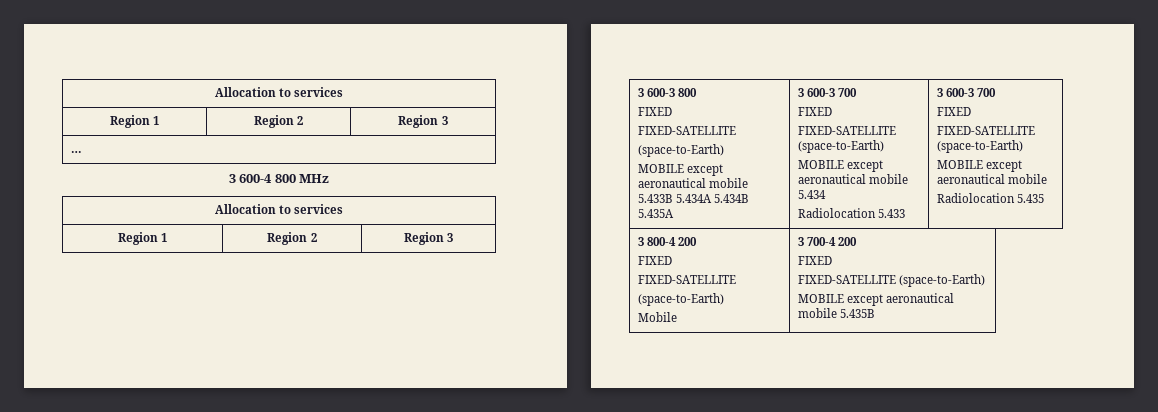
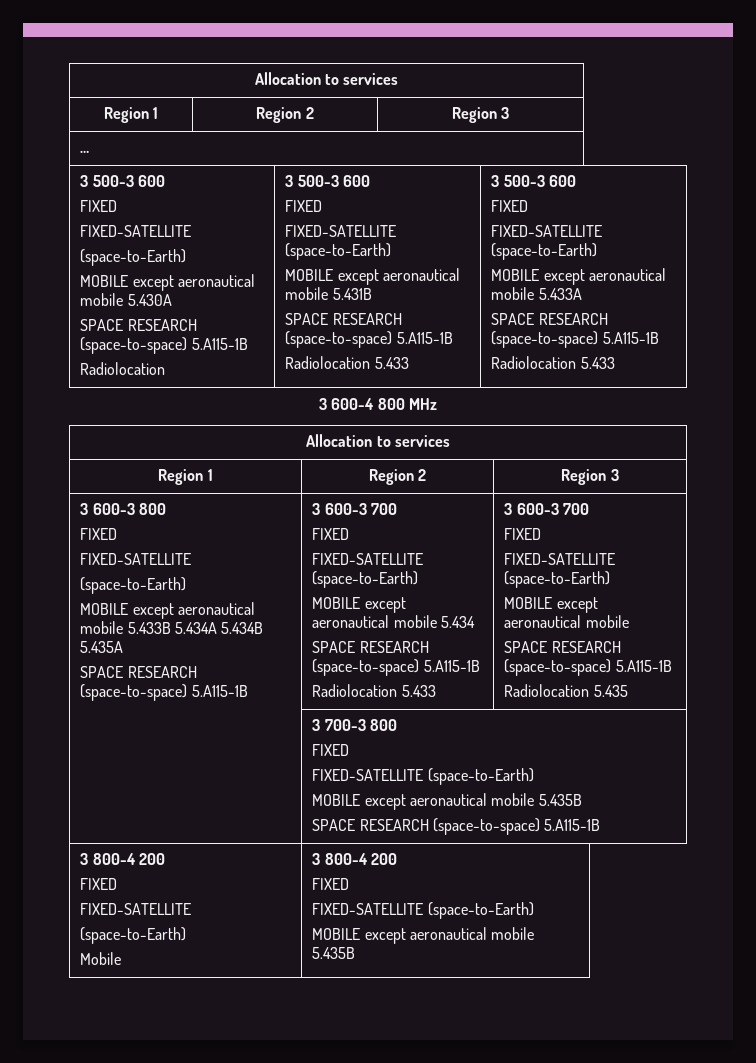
(81, 151) none -> [80,175,165,187] [80,200,118,212] [80,225,192,237] [80,249,187,266] [80,274,255,291] [80,293,172,306] [80,319,197,331] [80,337,248,354] [80,362,166,375] [285,175,370,187] [285,200,323,212] [285,225,397,237] [285,243,392,260] [285,268,460,285] [285,287,372,300] [285,313,402,325] [285,331,453,348] [285,356,409,369] [491,175,576,187] [491,200,529,212] [491,225,603,237] [491,243,598,260] [491,268,666,285] [491,287,582,300] [491,313,608,325] [491,331,659,348] [491,356,615,369] // 3 500-3 600 // FIXED // FIXED-SATELLITE // (space-to-Earth) // MOBILE except aeronautical mobile 5.430A // SPACE RESEARCH (space-to-space) 5.A115-1B // Radiolocation | 3 500-3 600 // FIXED // FIXED-SATELLITE (space-to-Earth) // MOBILE except aeronautical mobile 5.431B // SPACE RESEARCH (space-to-space) 5.A115-1B // Radiolocation 5.433 | 3 500-3 600 // FIXED // FIXED-SATELLITE (space-to-Earth) // MOBILE except aeronautical mobile 5.433A // SPACE RESEARCH (space-to-space) 5.A115-1B // Radiolocation 5.433
(674, 213) none -> [80,666,197,678] [80,684,248,701] // SPACE RESEARCH (space-to-space) 5.A115-1B
(826, 194) none -> [312,641,429,653] [312,659,480,676] // SPACE RESEARCH (space-to-space) 5.A115-1B
[936,193,1044,203] Radiolocation 5.435 -> [504,641,621,653] [504,659,672,676] [504,684,628,697] [312,719,397,731] [312,744,350,756] [312,768,534,785] [312,793,582,810] [312,818,601,835] SPACE RESEARCH (space-to-space) 5.A115-1B // Radiolocation 5.435 // | 3 700-3 800 // FIXED // FIXED-SATELLITE (space-to-Earth) // MOBILE except aeronautical mobile 5.435B // SPACE RESEARCH (space-to-space) 5.A115-1B
[806,237,836,246] 700-4 -> [324,853,368,865] 800-4

